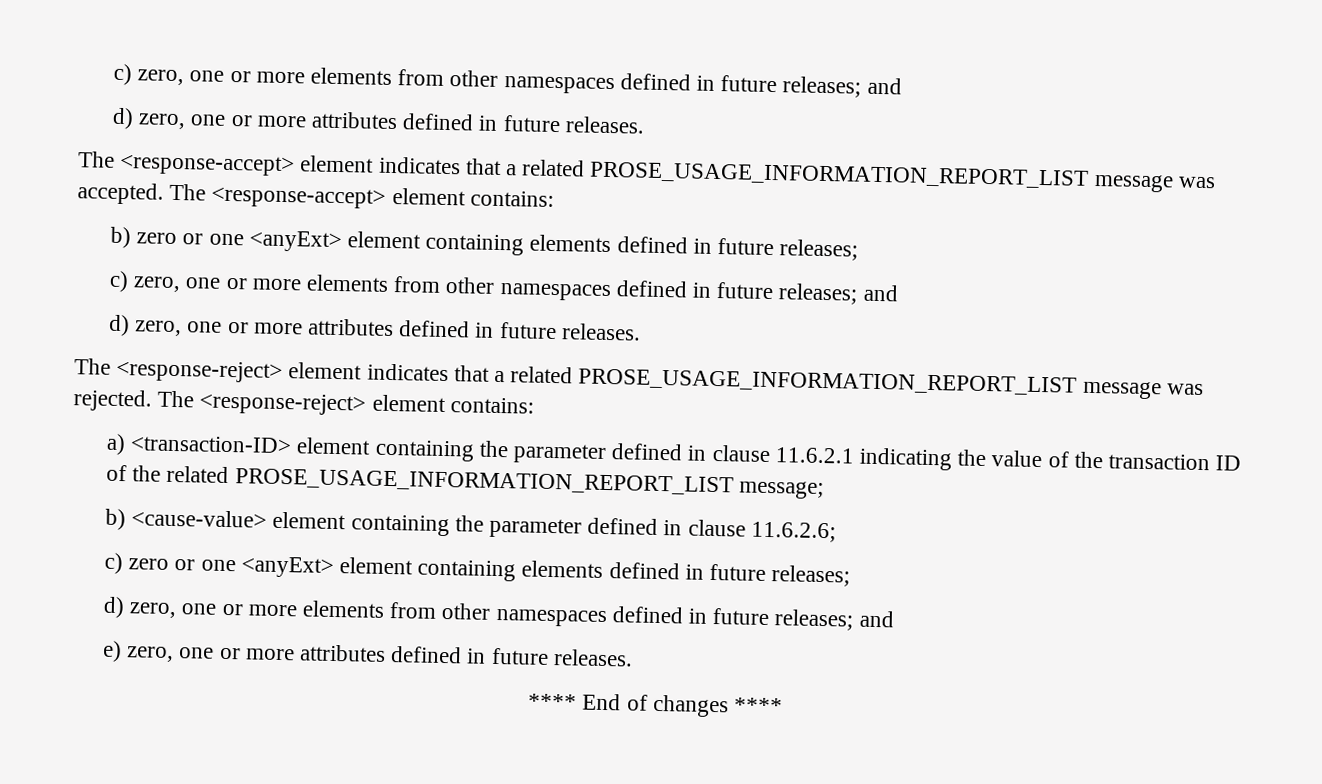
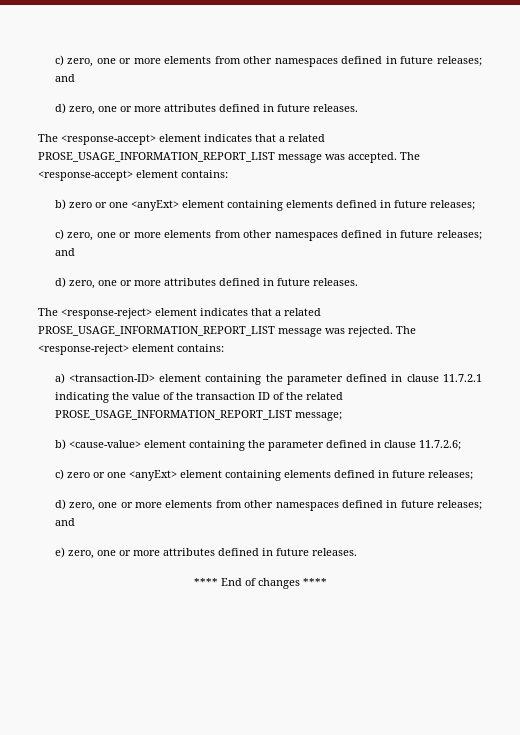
[774,447,854,464] 11.6.2.1 -> [442,374,482,382] 11.7.2.1
[750,521,836,543] 11.6.2.6; -> [418,440,461,450] 11.7.2.6;

